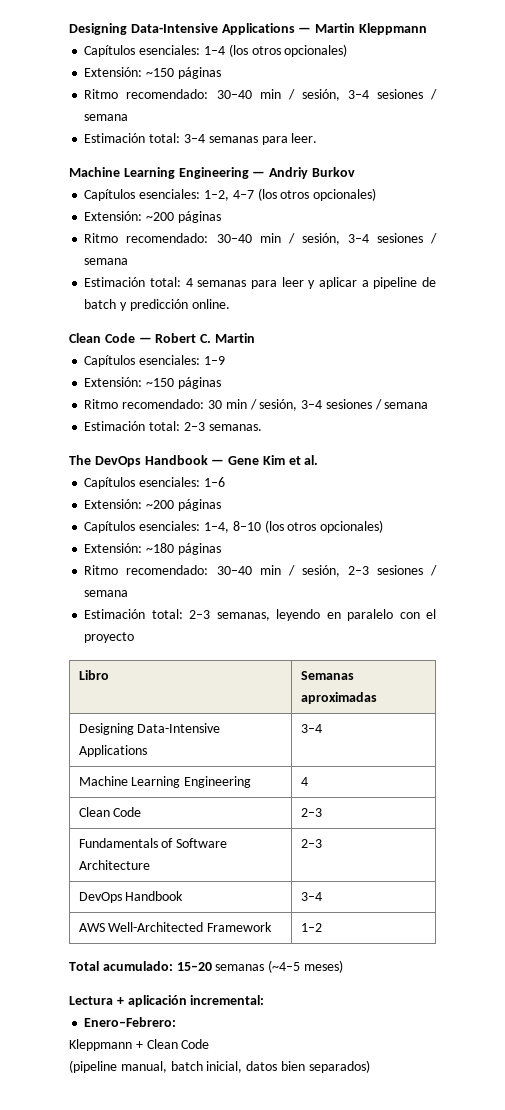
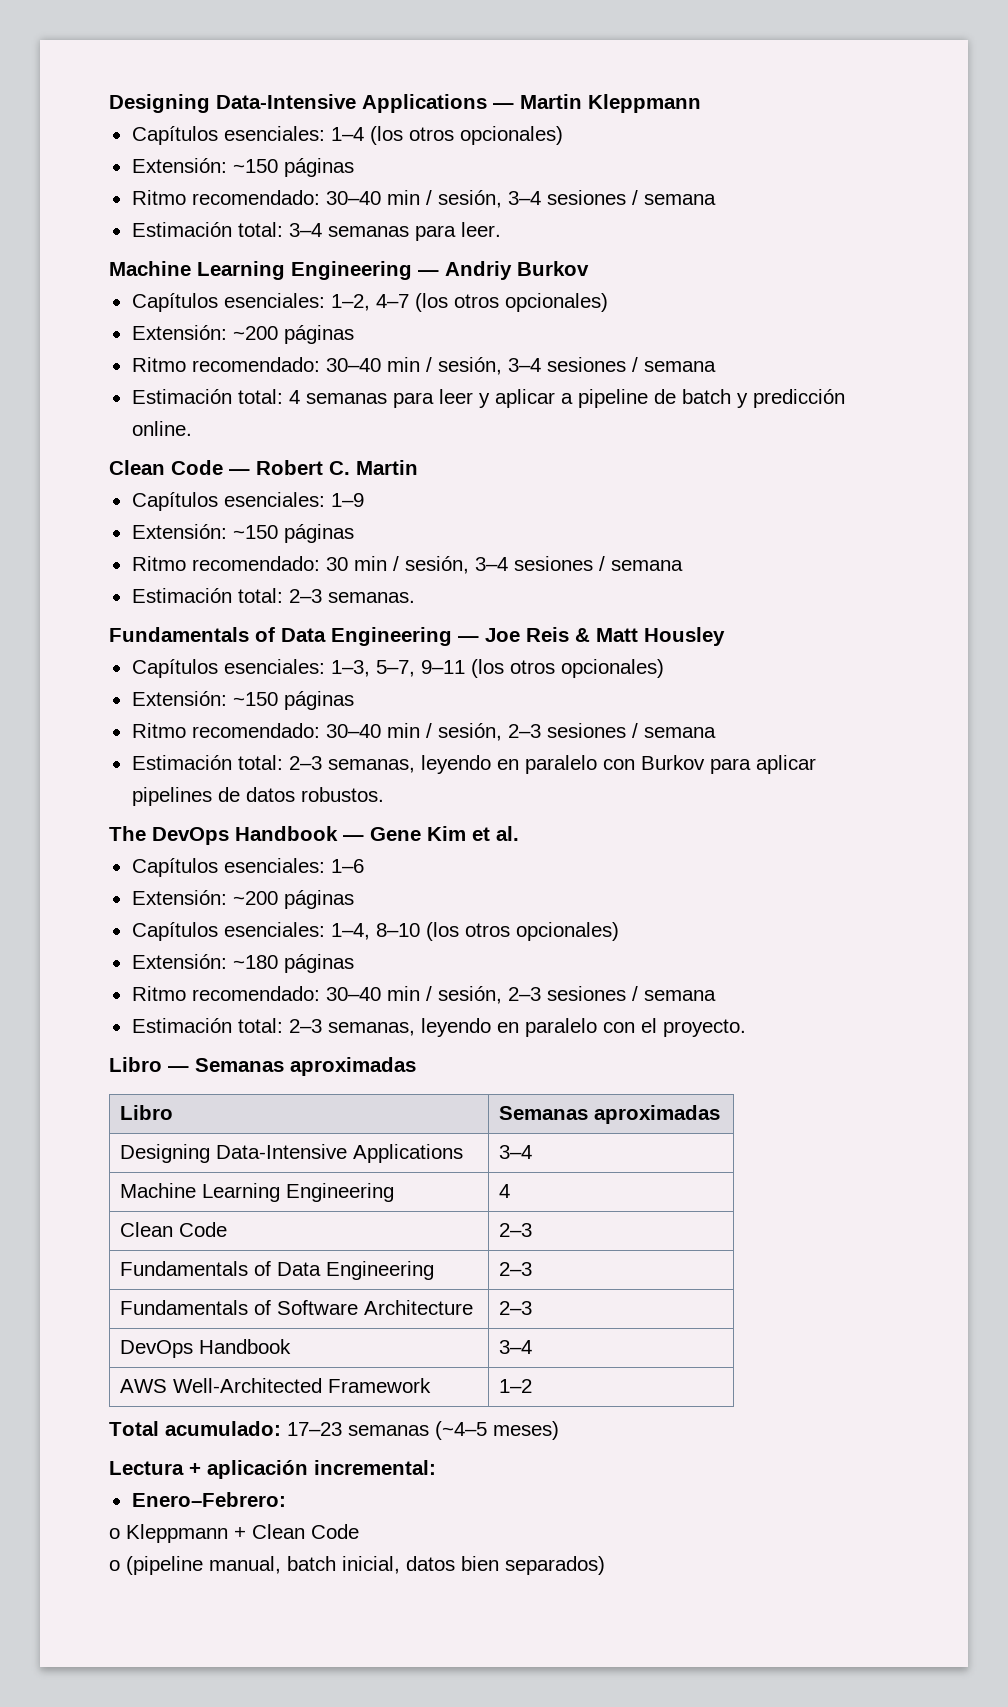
(262, 427) none -> [109,627,725,646] [131,659,664,678] [131,691,354,710] [131,723,716,741] [131,755,816,774] [131,787,384,806] // Fundamentals of Data Engineering — Joe Reis & Matt Housley // Capítulos esenciales: 1–3, 5–7, 9–11 (los otros opcionales) // Extensión: ~150 páginas // Ritmo recomendado: 30–40 min / sesión, 2–3 sesiones / semana // Estimación total: 2–3 semanas, leyendo en paralelo con Burkov para aplicar pipelines de datos robustos.
[84,632,135,643] proyecto -> [662,1019,746,1037] [109,1057,416,1076] proyecto. // Libro — Semanas aproximadas
(322, 812) none -> [120,1261,435,1280] [499,1262,533,1276] // Fundamentals of Data Engineering | 2–3
[176,962,212,971] 15–20 -> [287,1422,342,1436] 17–23
(177, 1022) none -> [109,1528,120,1539] o
(210, 1044) none -> [109,1560,120,1571] o

